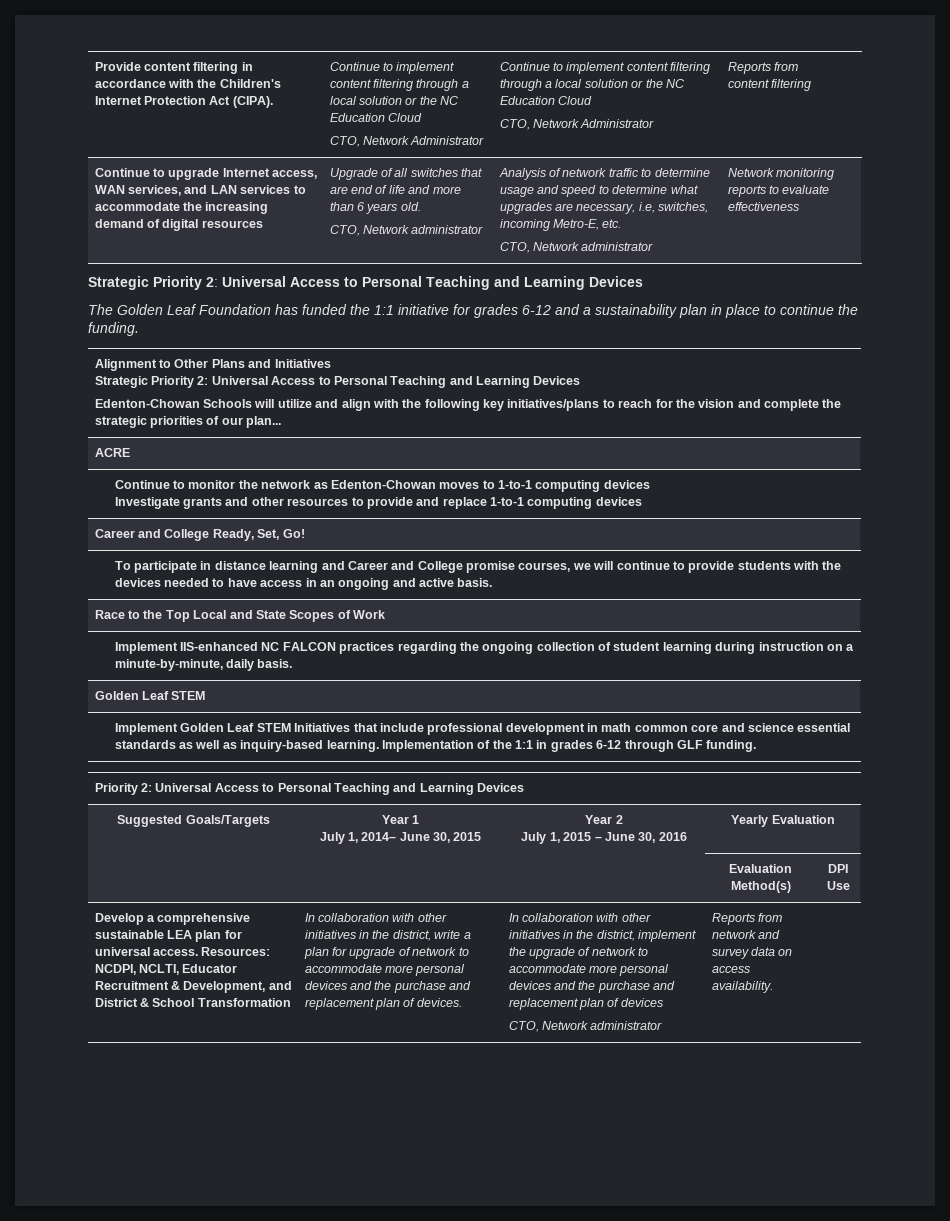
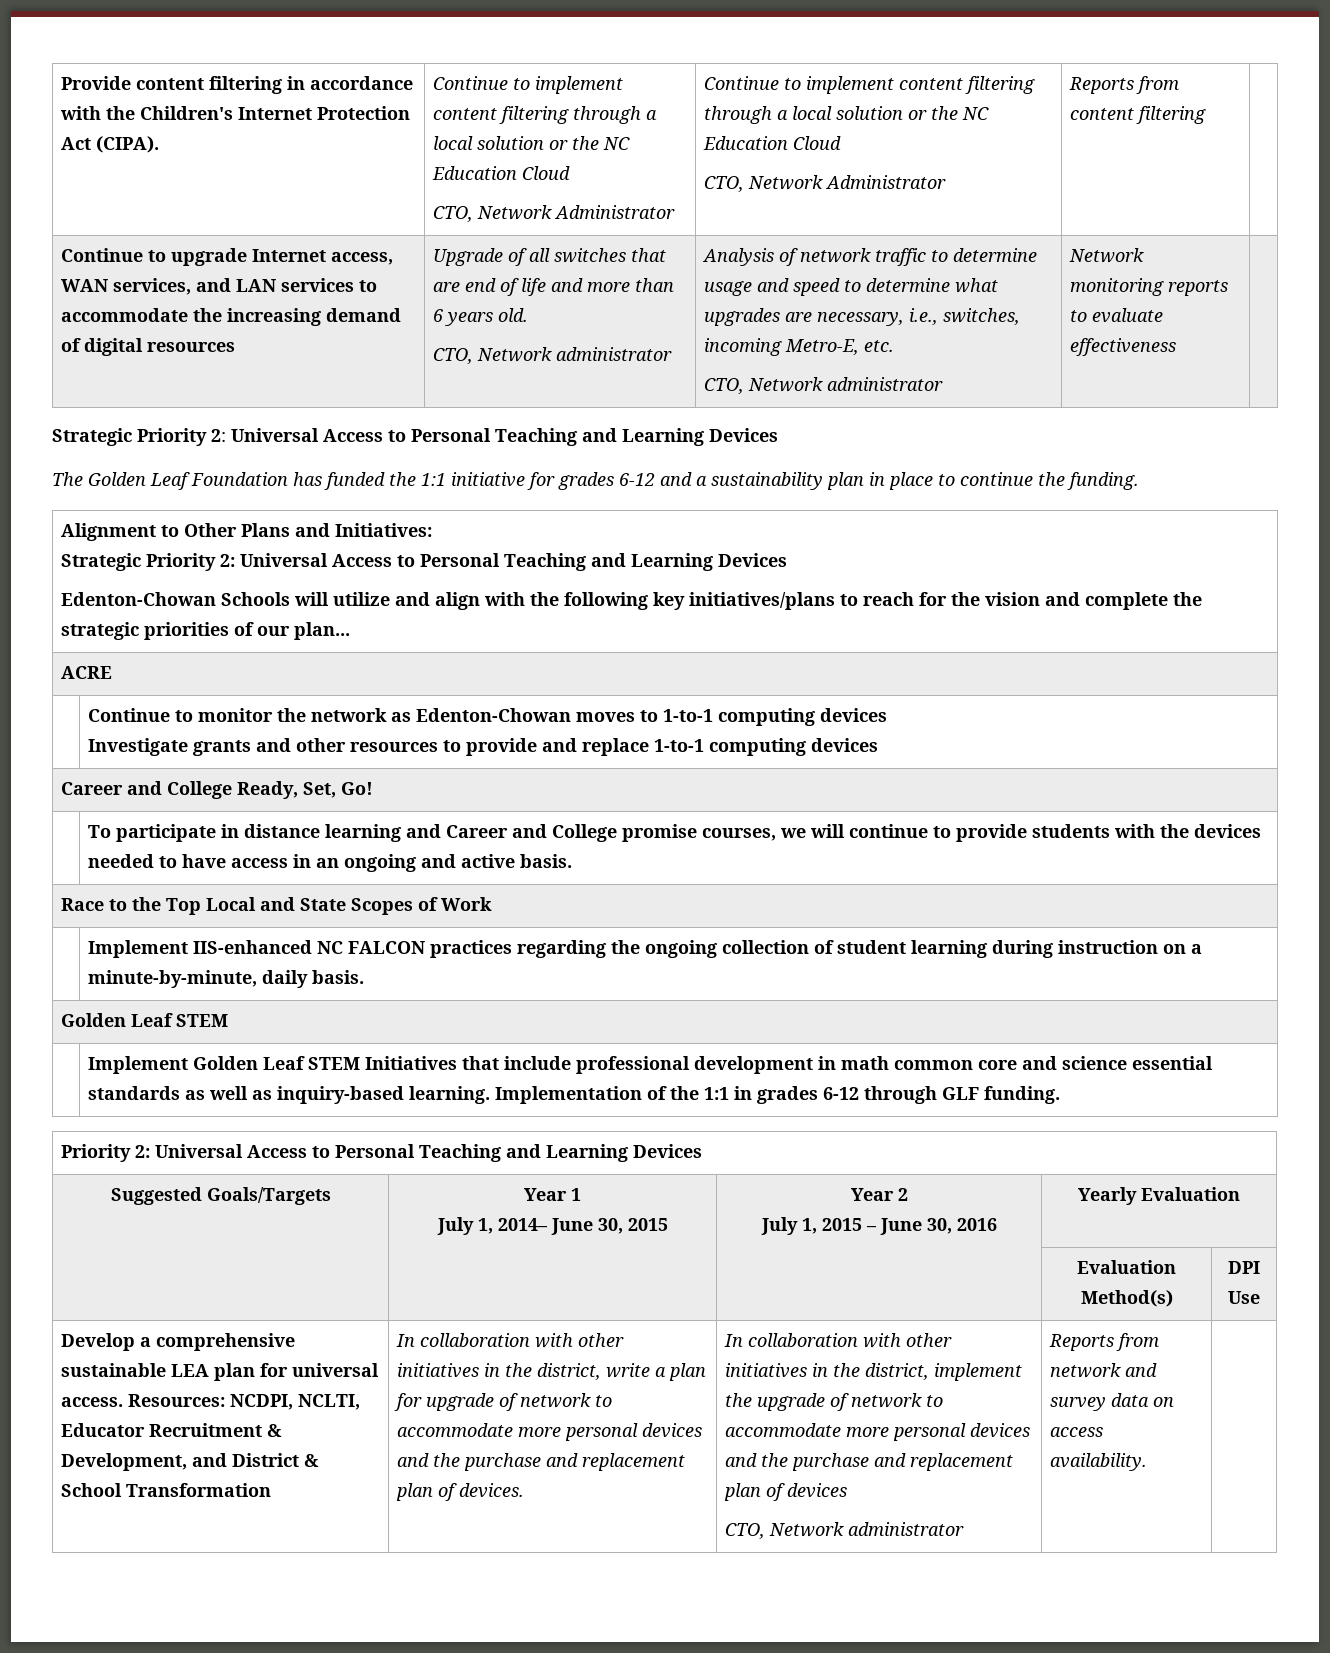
[638,202,655,213] i.e, -> [909,308,939,325] i.e.,
[274,359,331,368] Initiatives -> [335,523,433,537] Initiatives:

